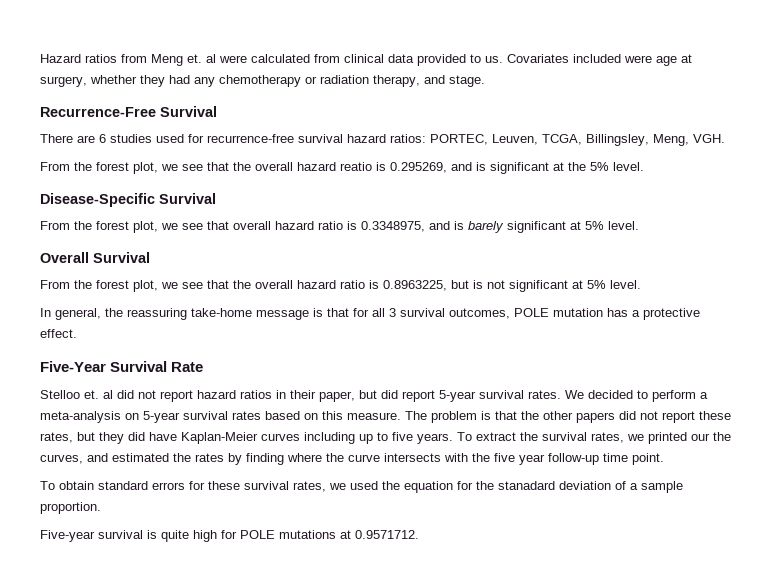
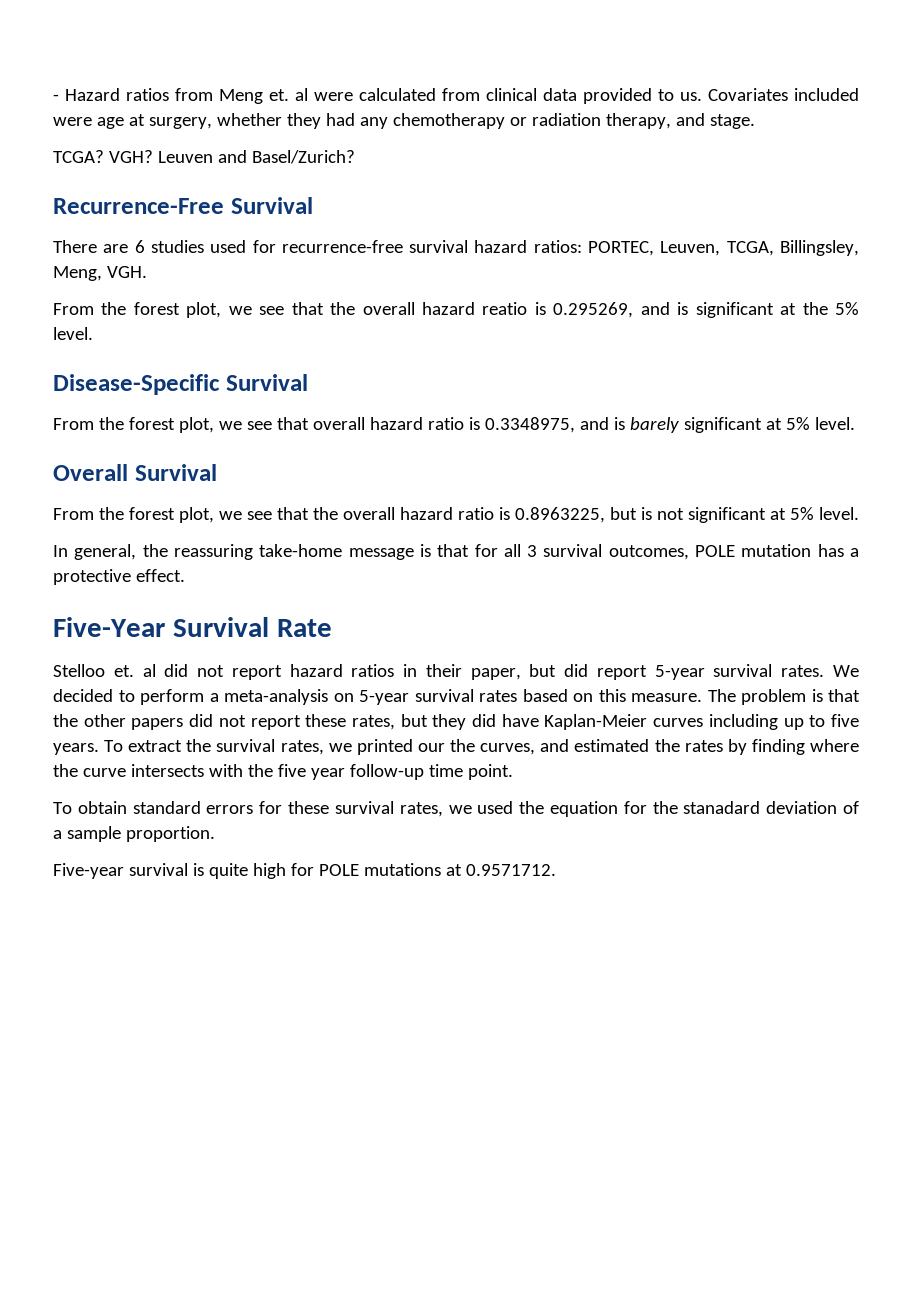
(40, 58) none -> [53,94,59,101] -
(485, 81) none -> [53,150,355,164] // TCGA? VGH? Leuven and Basel/Zurich?

